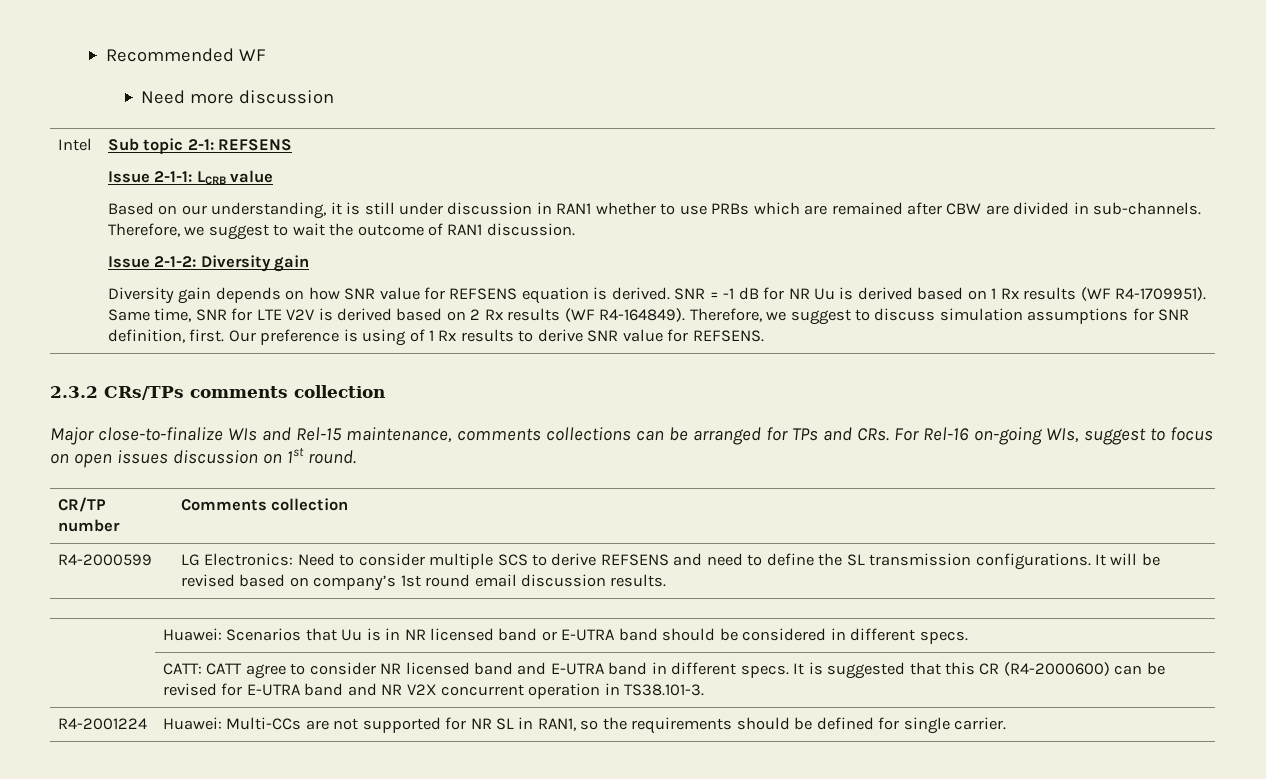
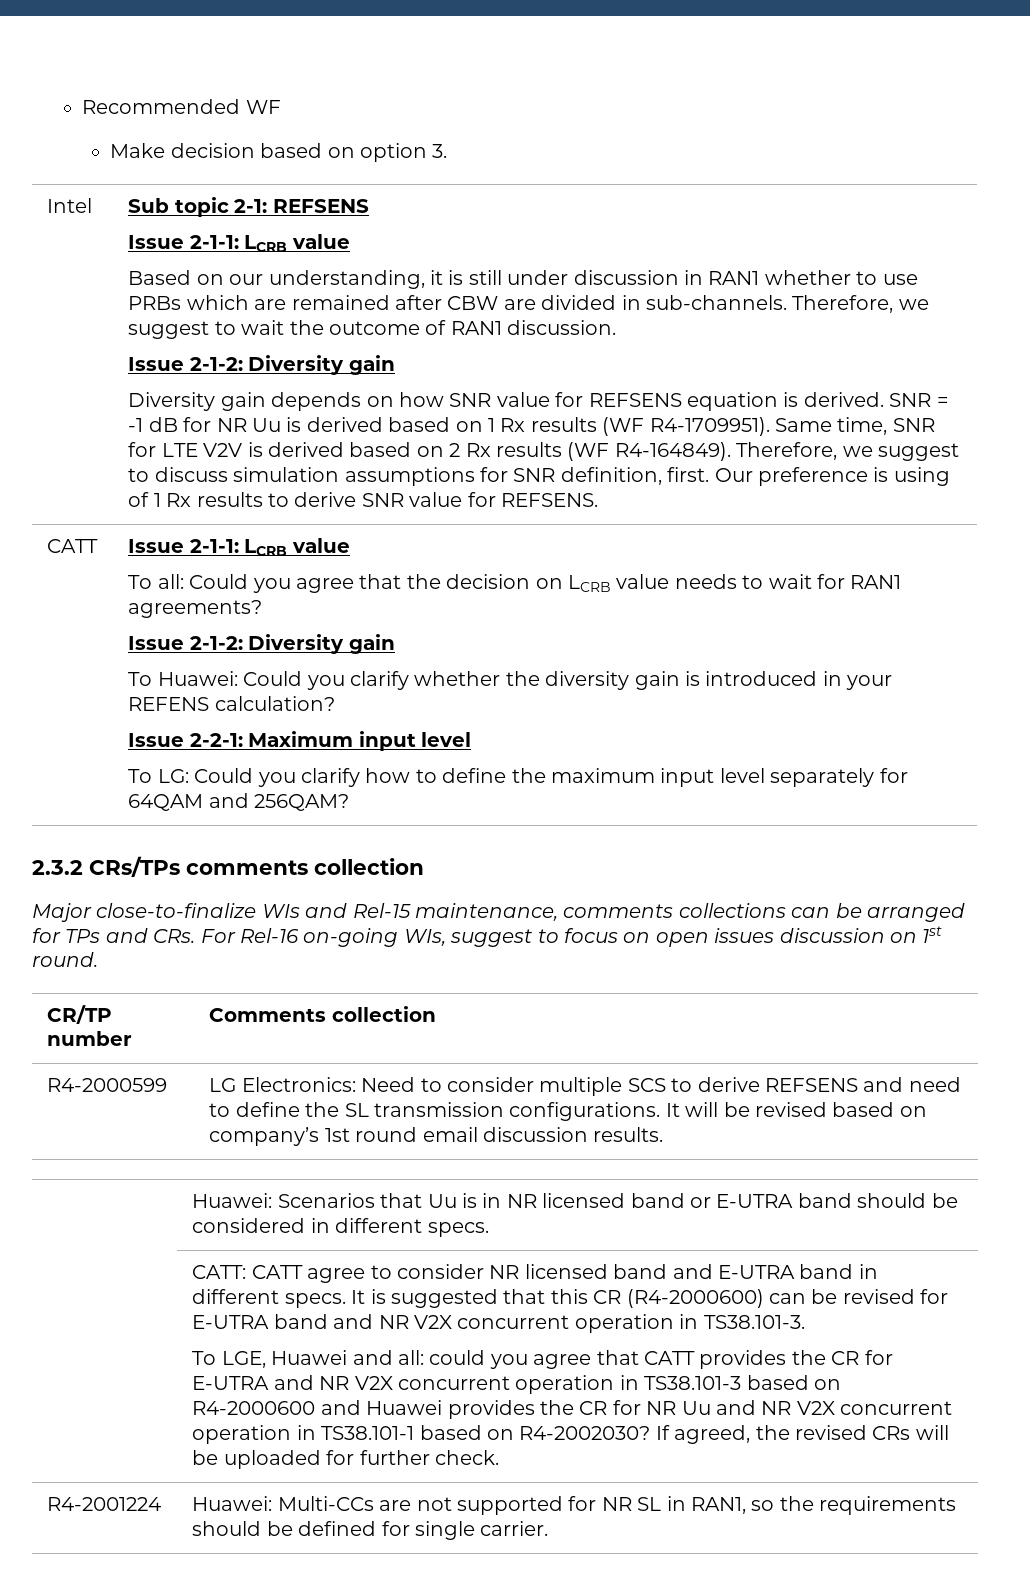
[141,90,335,104] Need more discussion -> [110,143,448,162] Make decision based on option 3.
(764, 336) none -> [47,539,99,553] [128,538,350,556] [128,574,902,593] [128,600,263,618] [128,634,395,654] [128,671,893,690] [128,696,335,711] [128,731,472,751] [128,768,908,787] [128,793,350,811] // CATT | Issue 2-1-1: LCRB value // To all: Could you agree that the decision on LCRB value needs to wait for RAN1 agreements? // Issue 2-1-2: Diversity gain // To Huawei: Could you clarify whether the diversity gain is introduced in your REFENS calculation? // Issue 2-2-1: Maximum input level // To LG: Could you clarify how to define the maximum input level separately for 64QAM and 256QAM?
(705, 690) none -> [192,1350,893,1369] [192,1375,842,1394] [192,1400,953,1419] [192,1425,949,1444] [192,1450,500,1469] // To LGE, Huawei and all: could you agree that CATT provides the CR for E-UTRA and NR V2X concurrent operation in TS38.101-3 based on R4-2000600 and Huawei provides the CR for NR Uu and NR V2X concurrent operation in TS38.101-1 based on R4-2002030? If agreed, the revised CRs will be uploaded for further check.

